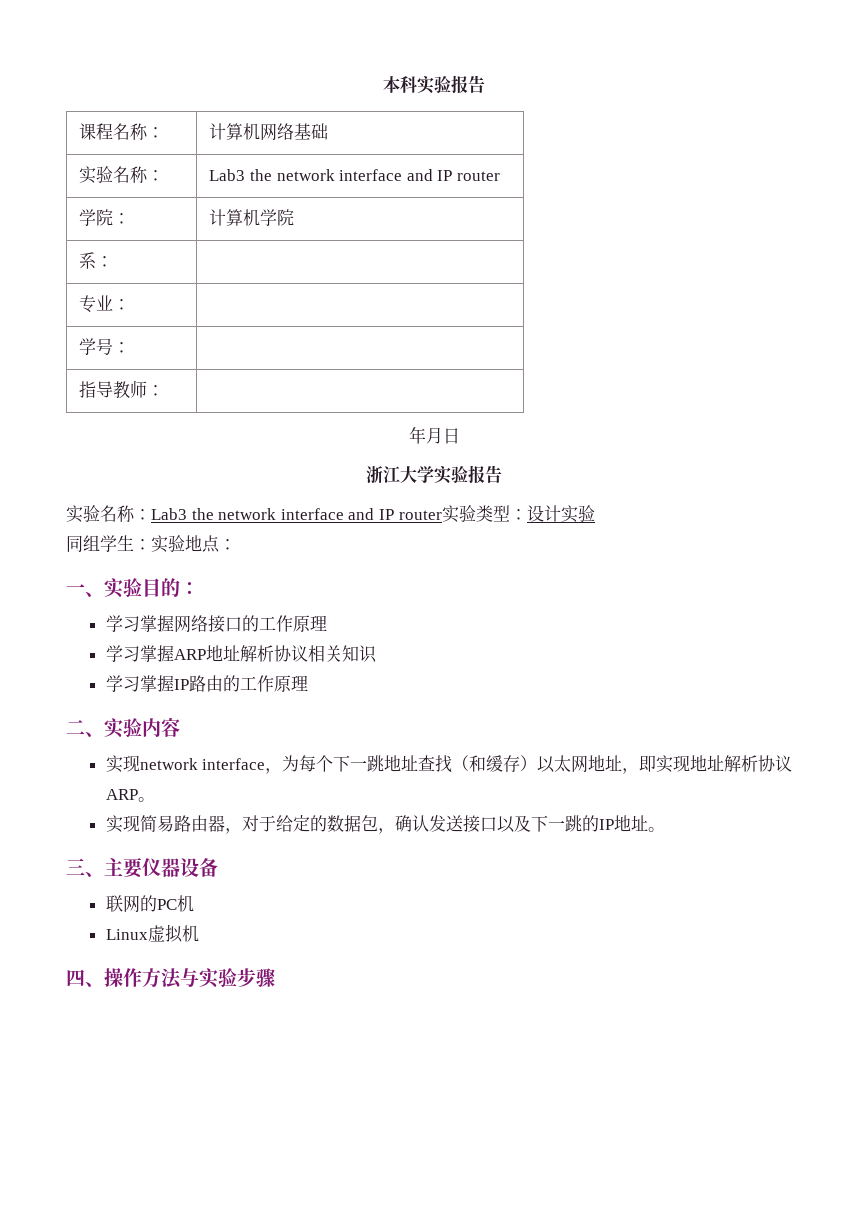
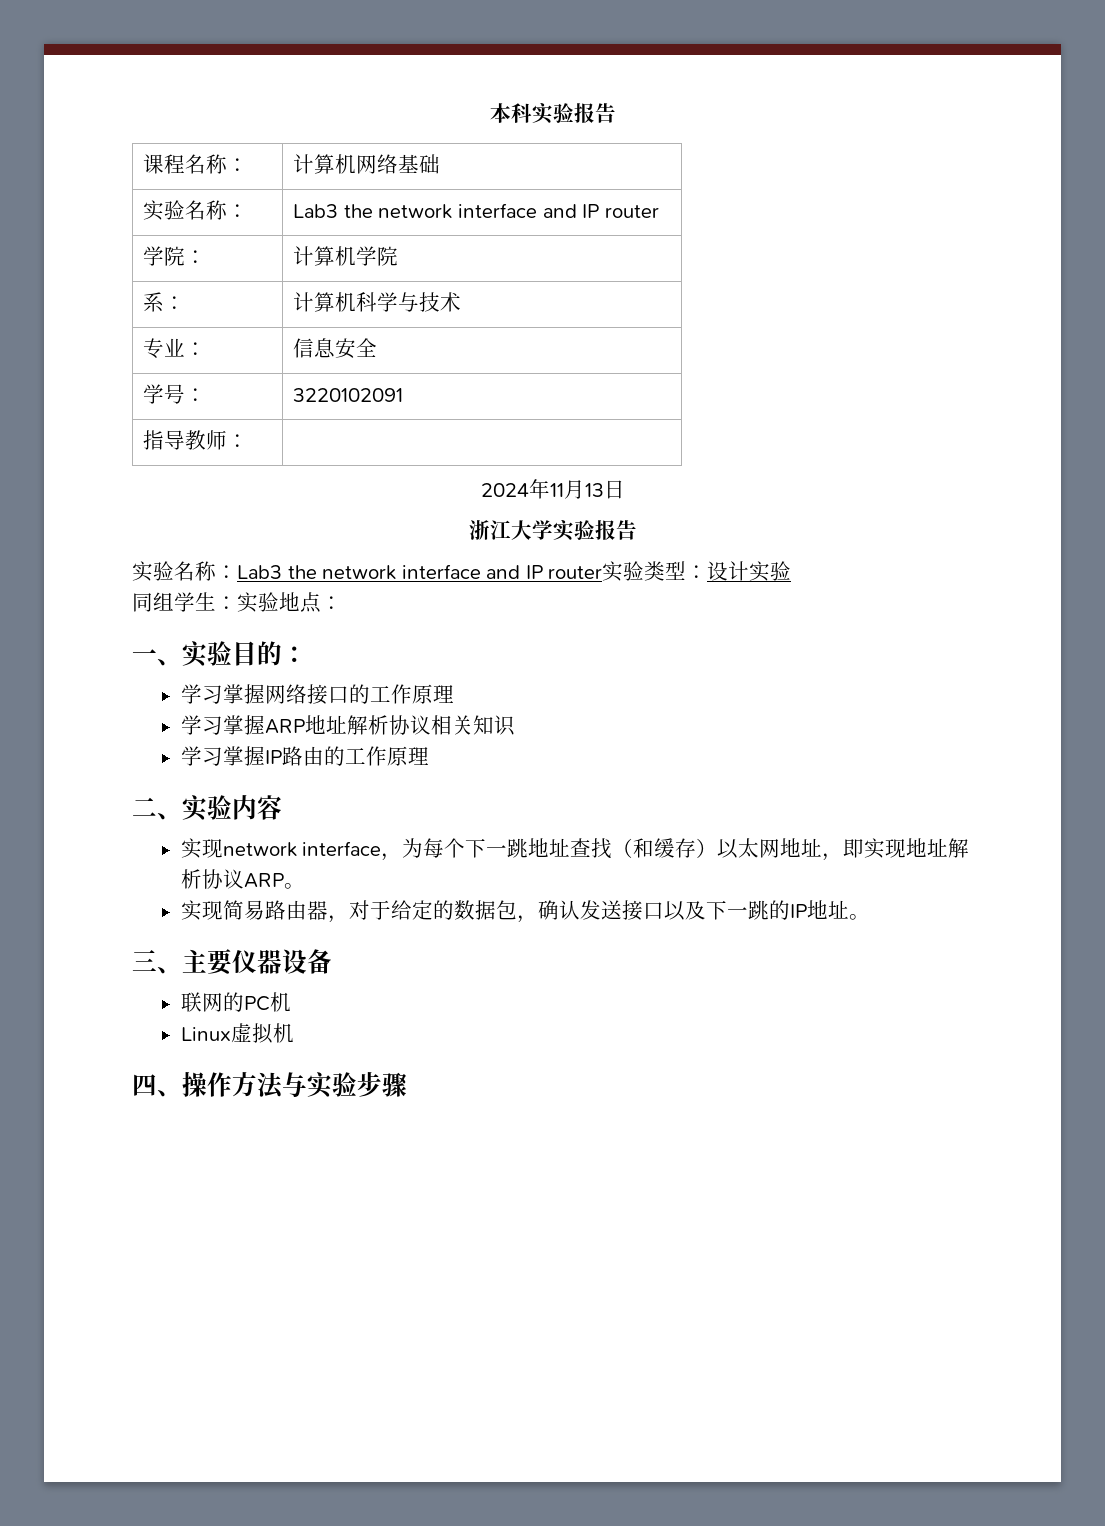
(114, 261) none -> [293,292,462,312] 计算机科学与技术
(131, 304) none -> [293,338,378,359] 信息安全
(131, 347) none -> [293,388,404,402] 3220102091
[408,426,443,444] 年月 -> [480,479,604,499] 2024年11月13

